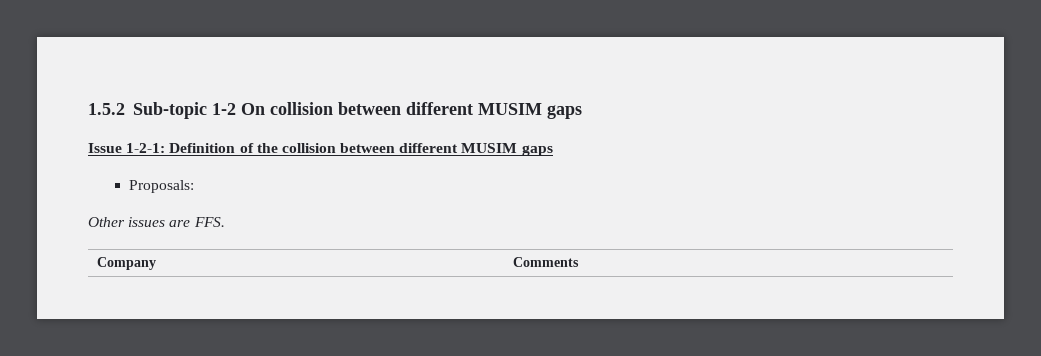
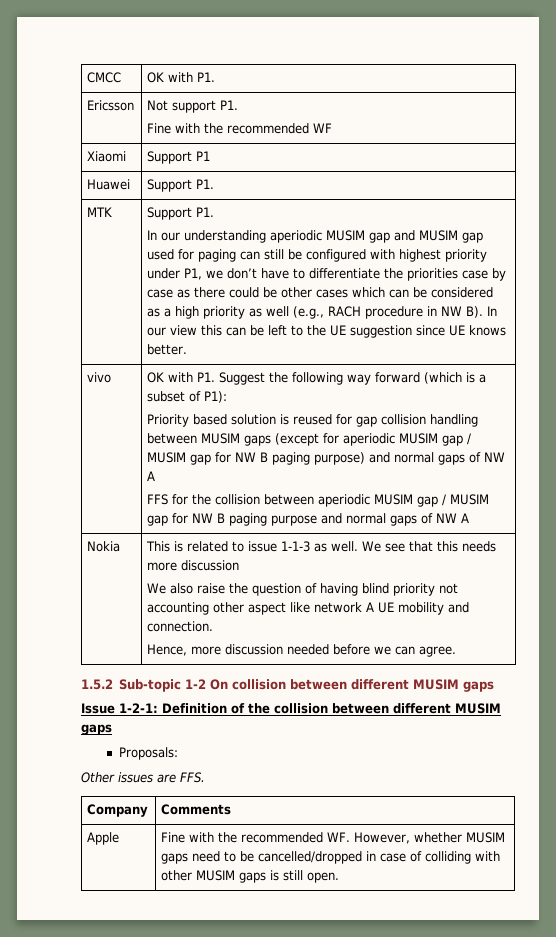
(88, 109) none -> [87,72,122,83] [147,72,216,83] [87,100,135,111] [147,100,239,113] [147,123,333,134] [87,151,127,162] [147,151,211,164] [87,179,131,190] [147,179,215,192] [87,207,113,217] [147,207,215,220] [147,230,484,243] [147,249,488,262] [147,268,507,281] [147,287,494,298] [147,306,498,319] [147,325,507,338] [147,344,188,355] [87,372,112,383] [147,372,487,385] [147,391,228,403] [147,414,479,427] [147,433,472,446] [147,452,506,465] [147,471,156,481] [147,494,490,507] [147,513,470,526] [87,541,121,552] [146,541,497,552] [147,560,240,571] [147,583,459,596] [147,602,470,615] [147,621,214,632] [147,644,457,657] CMCC | OK with P1. // Ericsson | Not support P1. // Fine with the recommended WF // Xiaomi | Support P1 // Huawei | Support P1. // MTK | Support P1. // In our understanding aperiodic MUSIM gap and MUSIM gap used for paging can still be configured with highest priority under P1, we don’t have to differentiate the priorities case by case as there could be other cases which can be considered as a high priority as well (e.g., RACH procedure in NW B). In our view this can be left to the UE suggestion since UE knows better. // vivo | OK with P1. Suggest the following way forward (which is a subset of P1): // Priority based solution is reused for gap collision handling between MUSIM gaps (except for aperiodic MUSIM gap / MUSIM gap for NW B paging purpose) and normal gaps of NW A // FFS for the collision between aperiodic MUSIM gap / MUSIM gap for NW B paging purpose and normal gaps of NW A // Nokia | This is related to issue 1-1-3 as well. We see that this needs more discussion // We also raise the question of having blind priority not accounting other aspect like network A UE mobility and connection. // Hence, more discussion needed before we can agree. //
(580, 262) none -> [87,832,120,845] [161,832,506,844] [161,851,501,864] [161,870,340,883] // Apple | Fine with the recommended WF. However, whether MUSIM gaps need to be cancelled/dropped in case of colliding with other MUSIM gaps is still open.

